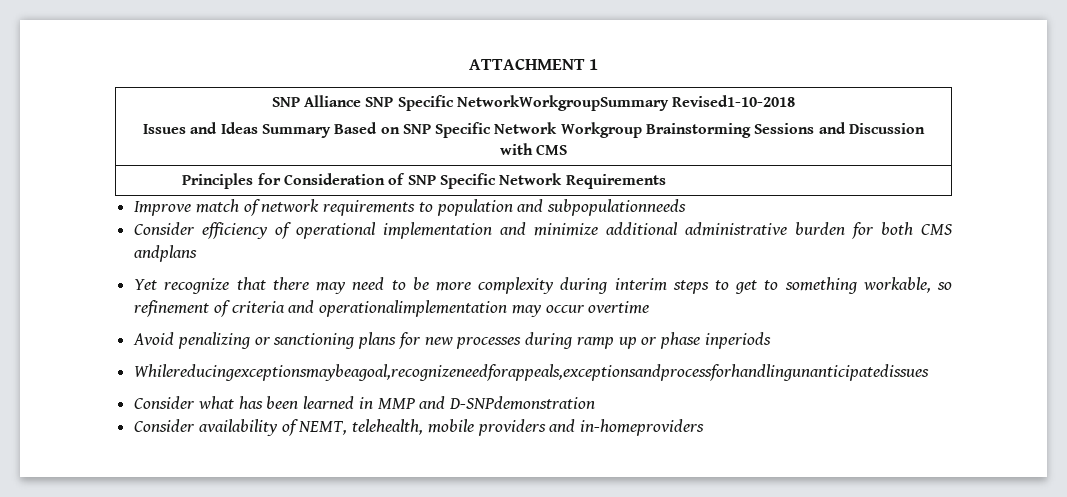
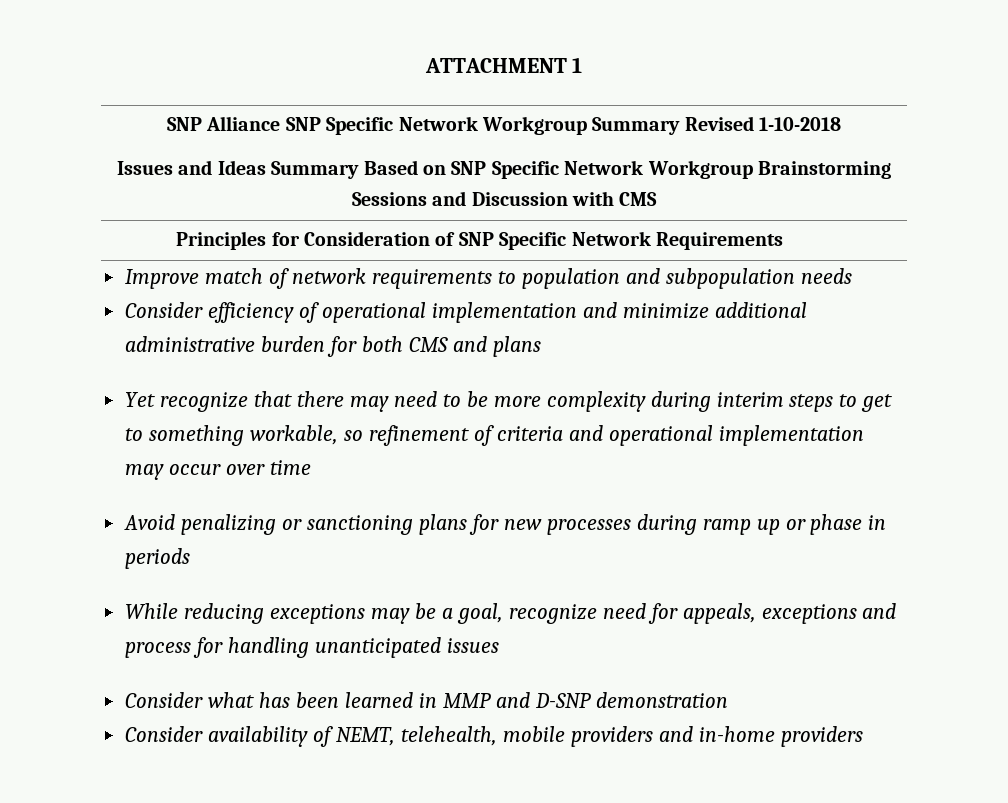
[456,95,796,111] NetworkWorkgroupSummary Revised1-10-2018 -> [398,116,842,135] Network Workgroup Summary Revised 1-10-2018
[547,199,687,216] subpopulationneeds -> [665,268,852,289] subpopulation needs
[134,245,198,262] andplans -> [452,336,541,357] and plans
[319,300,650,317] operationalimplementation may occur overtime -> [608,425,864,446] [125,460,312,480] operational implementation may occur over time
[704,332,771,349] [134,364,930,381] inperiods // Whilereducingexceptionsmaybeagoal,recognizeneedforappeals,exceptionsandprocessforhandlingunanticipatedissues -> [868,515,887,530] [125,548,191,569] [125,603,897,624] [125,637,499,658] in periods // While reducing exceptions may be a goal, recognize need for appeals, exceptions and process for handling unanticipated issues
[449,396,596,410] D-SNPdemonstration -> [534,692,728,708] D-SNP demonstration
[580,419,705,436] in-homeproviders -> [698,726,863,747] in-home providers

